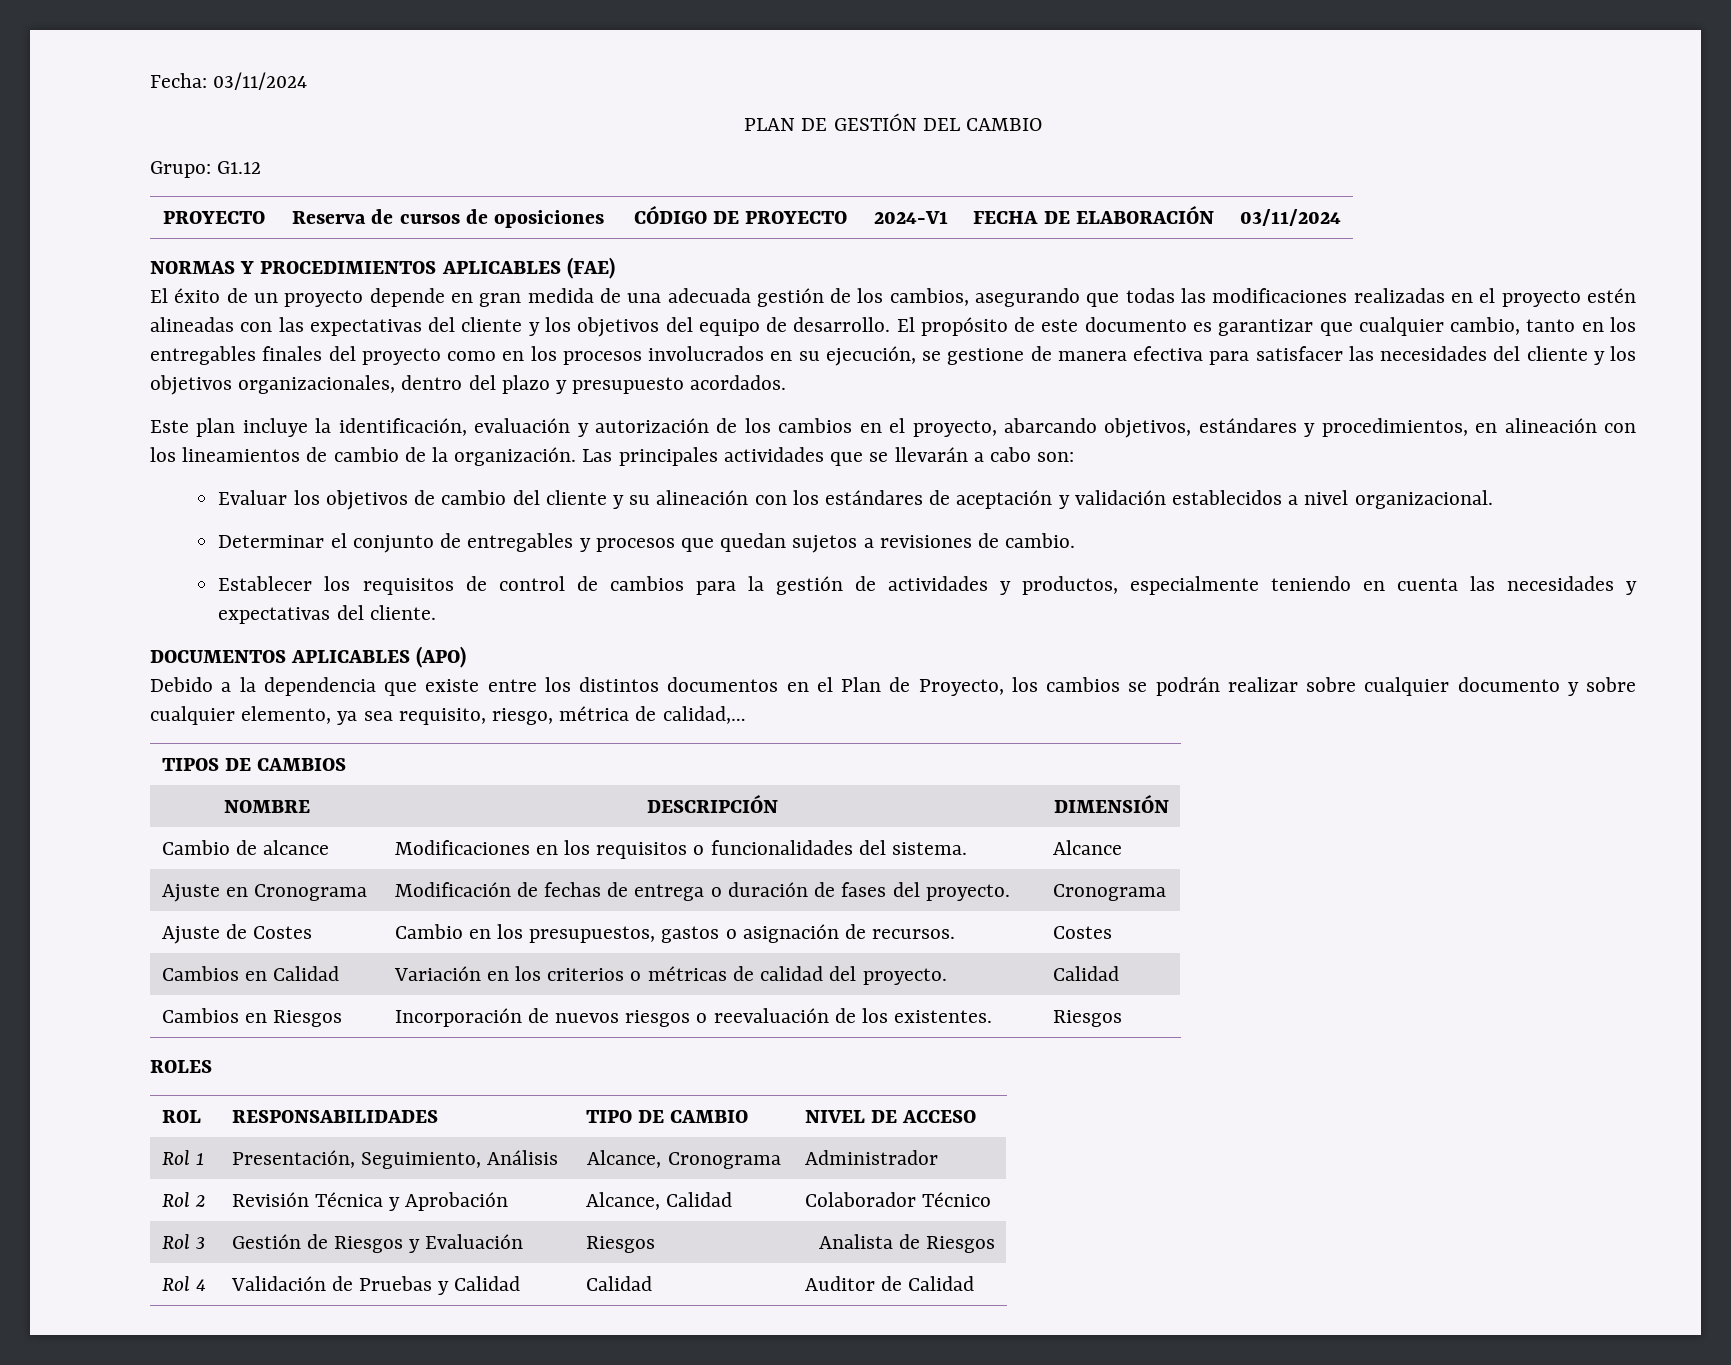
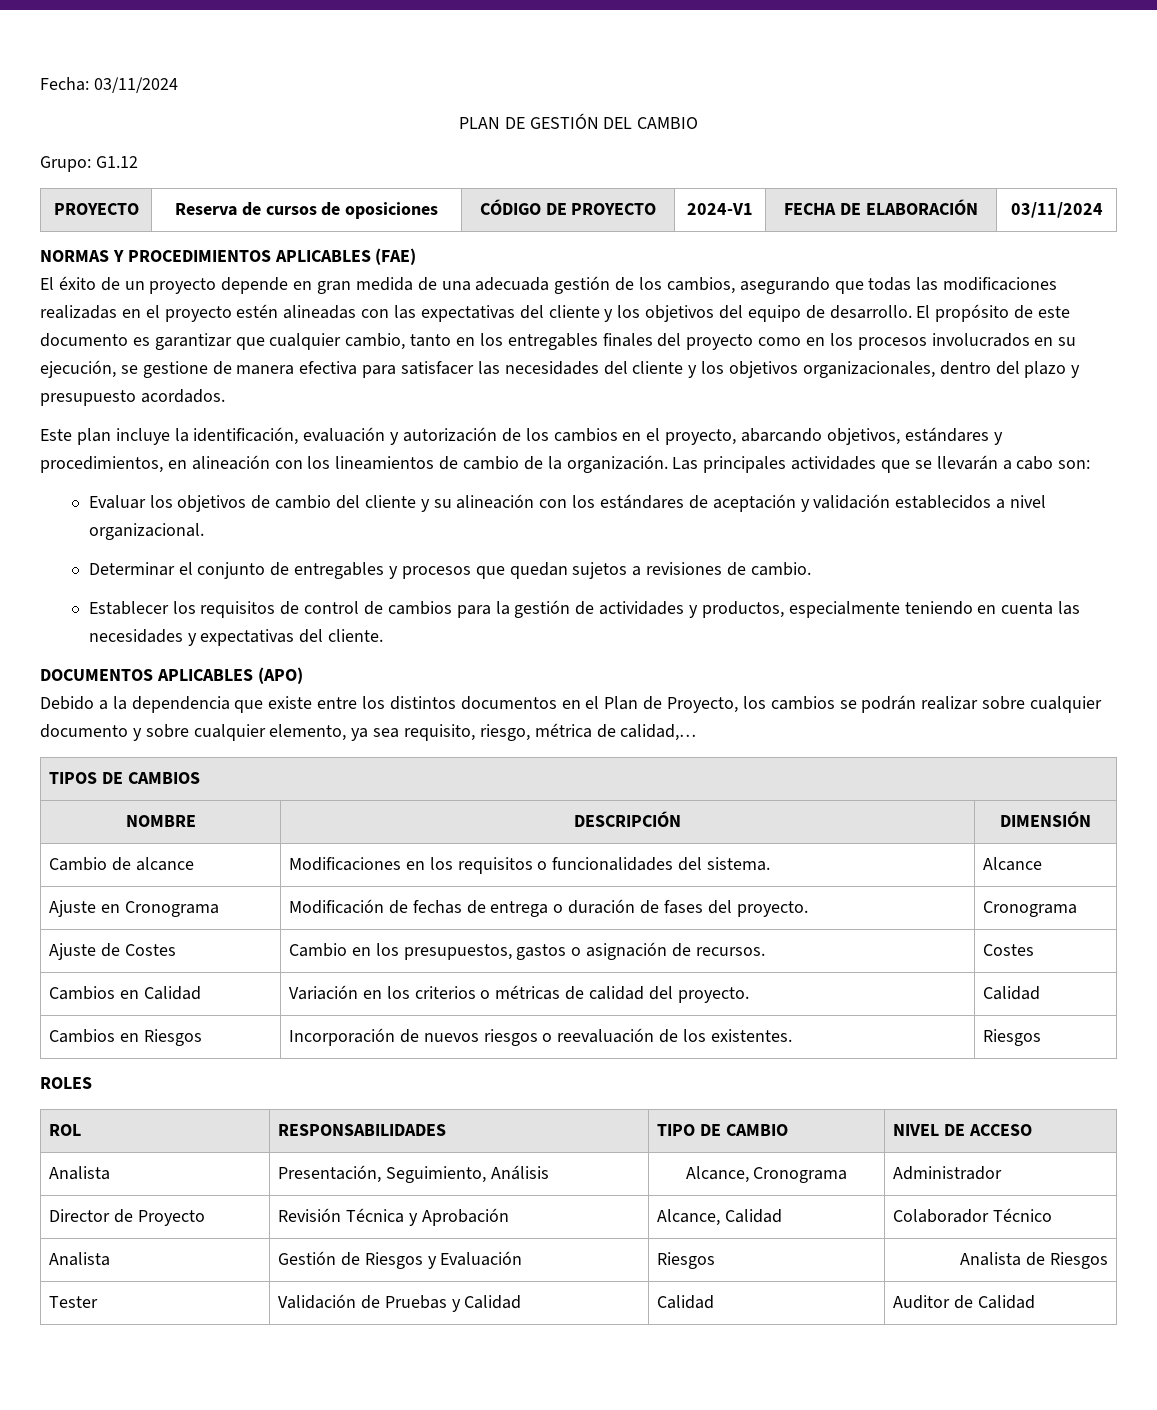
[161,1150,205,1165] Rol 1 -> [48,1166,110,1180] Analista
[161,1192,205,1207] Rol 2 -> [48,1209,205,1226] Director de Proyecto
[161,1234,205,1249] Rol 3 -> [48,1252,110,1266] Analista
[161,1276,206,1291] Rol 4 -> [48,1296,98,1308] Tester

